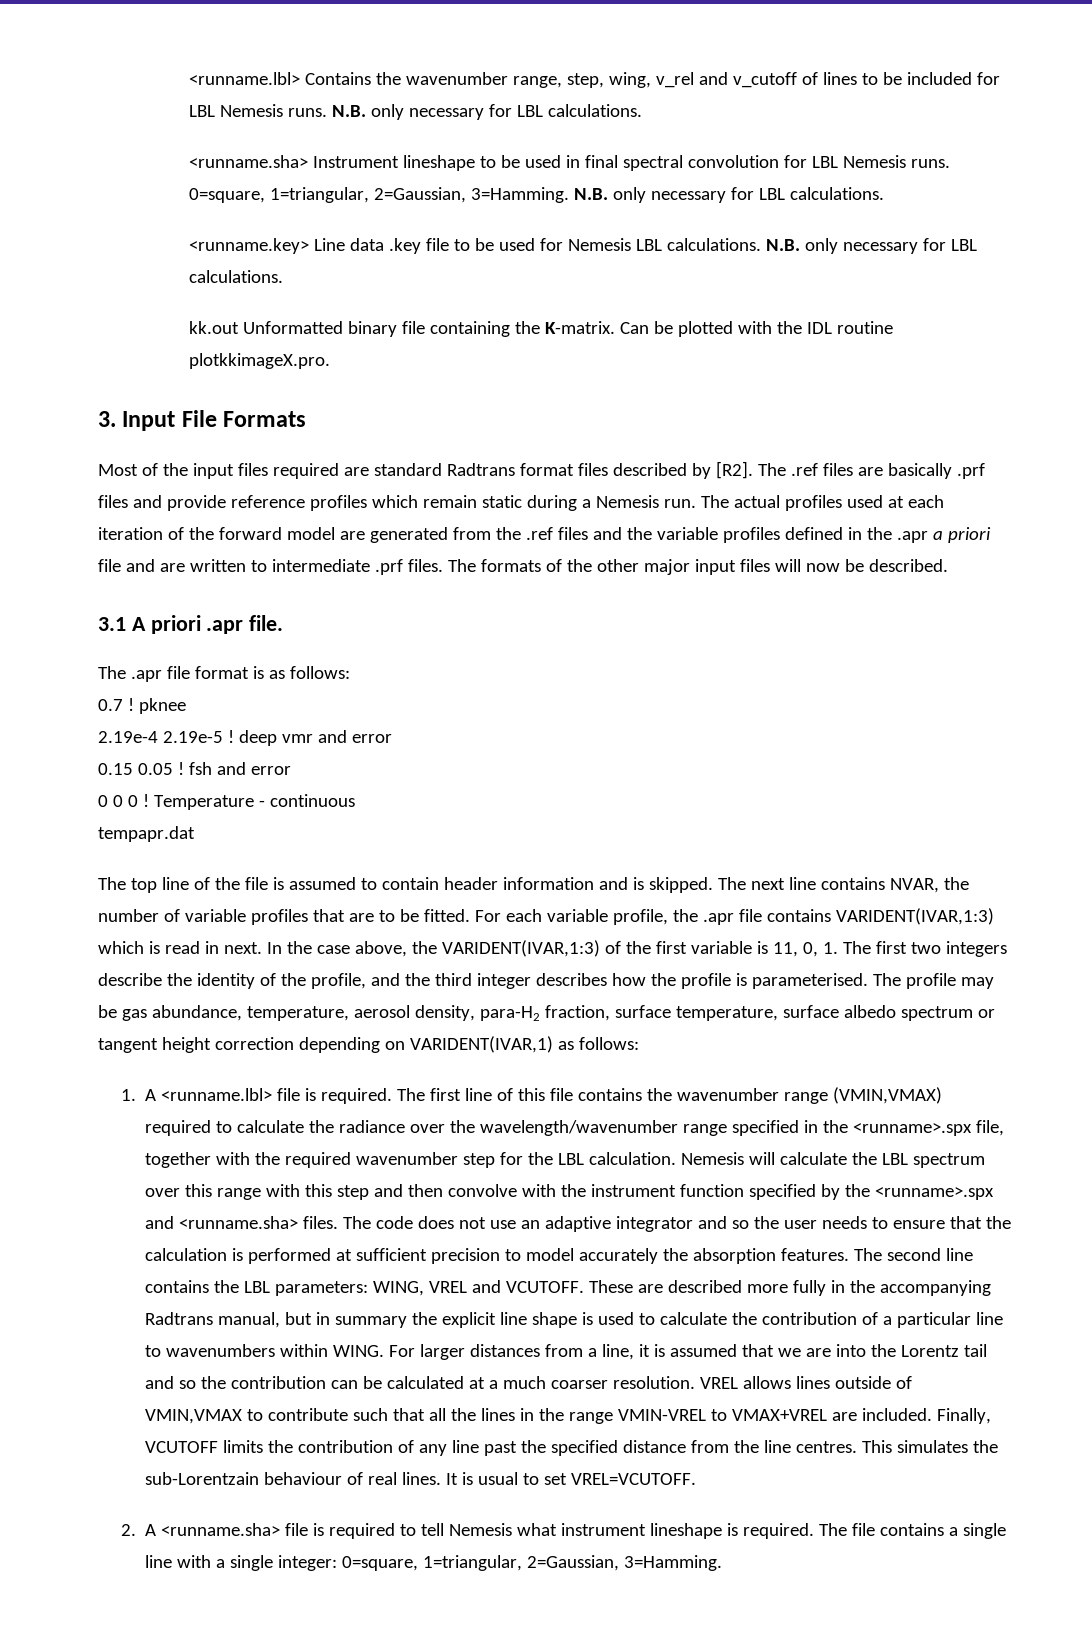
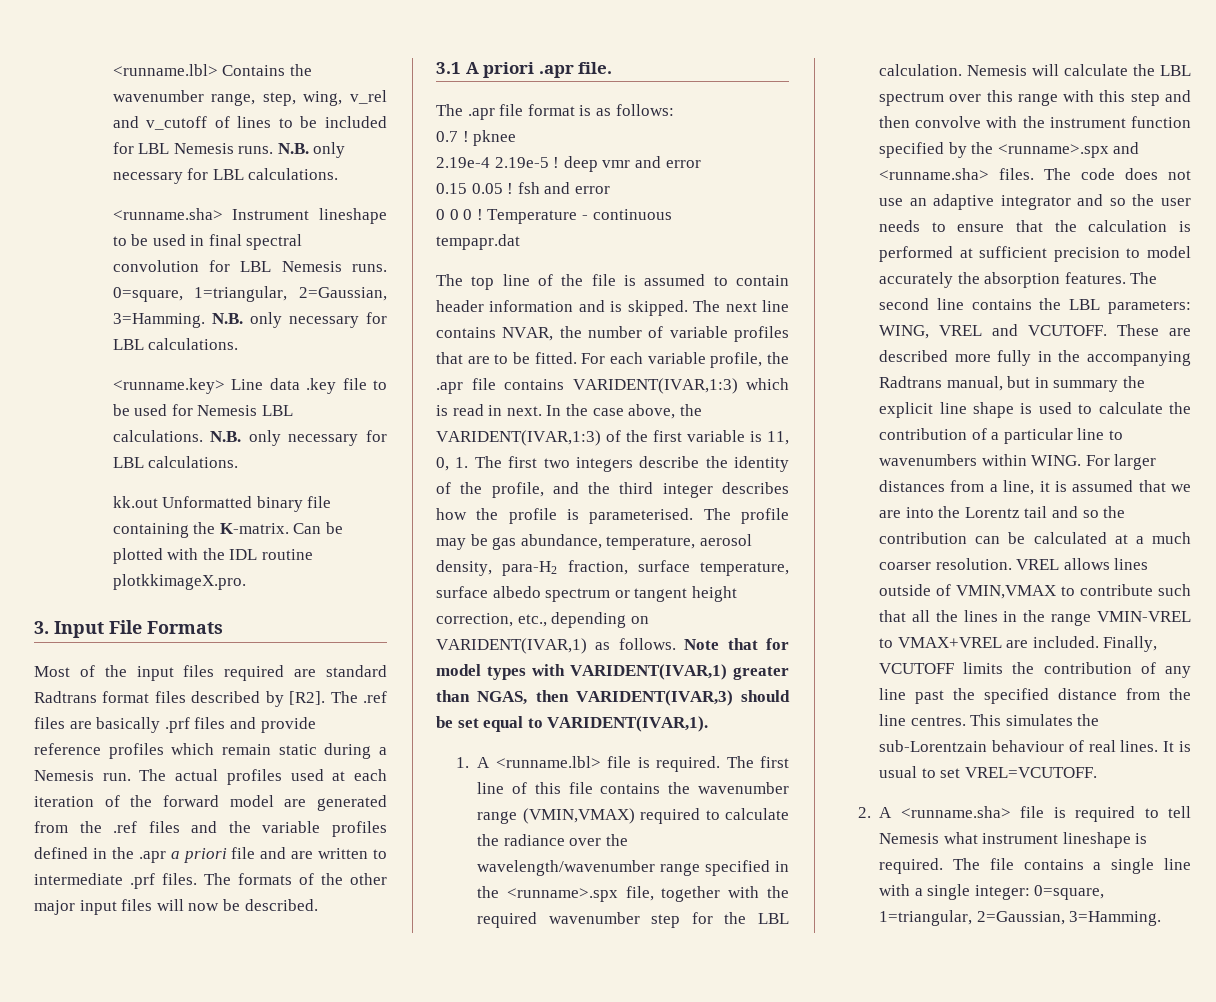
[214,1037,294,1050] correction -> [436,613,547,627] correction, etc.,
[578,1037,639,1050] follows: -> [618,638,789,650] [436,664,789,680] [436,690,790,706] [436,716,709,732] follows. Note that for model types with VARIDENT(IVAR,1) greater than NGAS, then VARIDENT(IVAR,3) should be set equal to VARIDENT(IVAR,1).

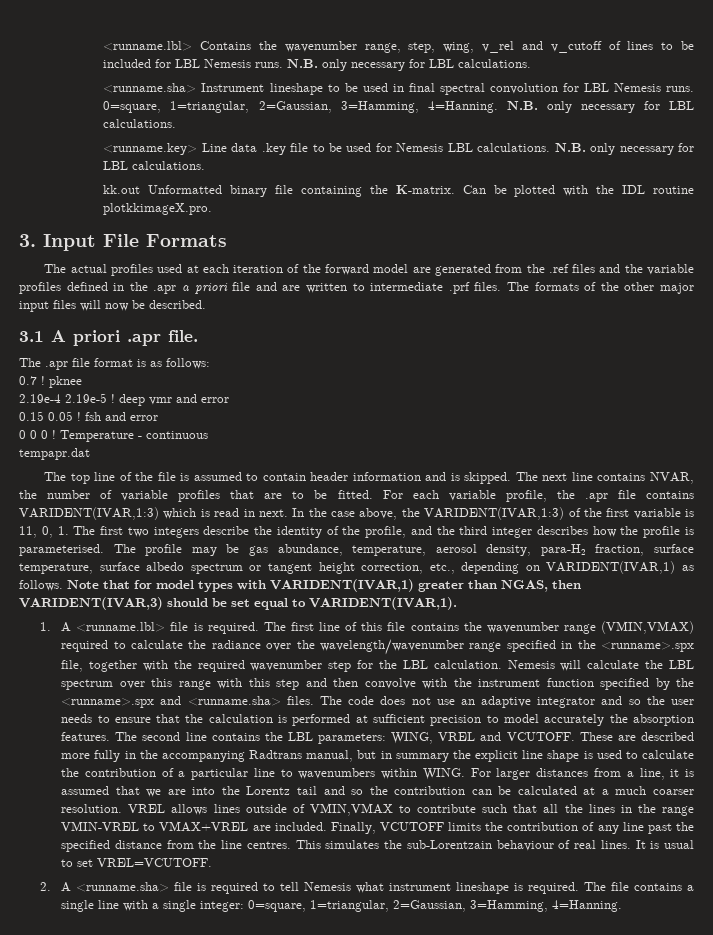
[112,313,205,328] 3=Hamming. -> [340,101,498,113] 3=Hamming, 4=Hanning.
[34,665,387,681] [34,691,387,707] [34,717,316,733] [34,743,387,759] [34,770,131,781] Most of the input files required are standard Radtrans format files described by [R2]. The .ref files are basically .prf files and provide reference profiles which remain static during a Nemesis run. -> (227, 240) none
[1069,911,1162,926] 3=Hamming. -> [470,900,623,912] 3=Hamming, 4=Hanning.

